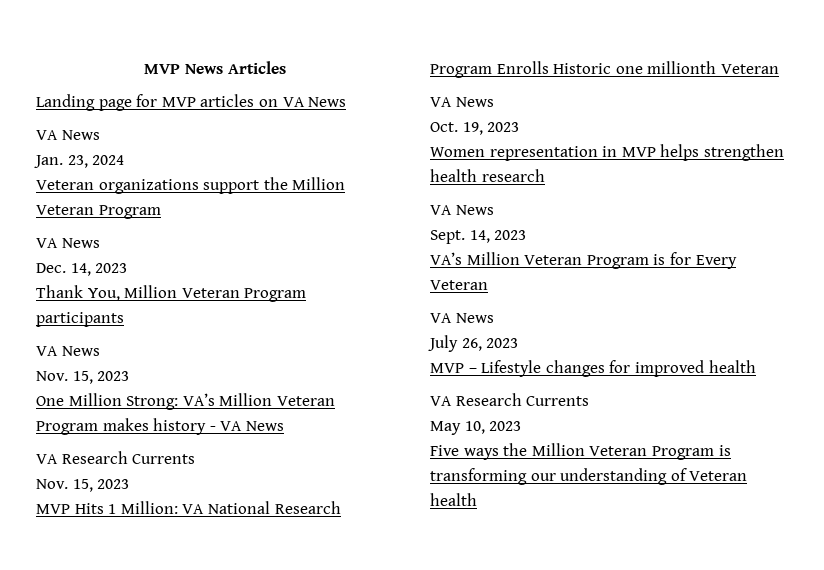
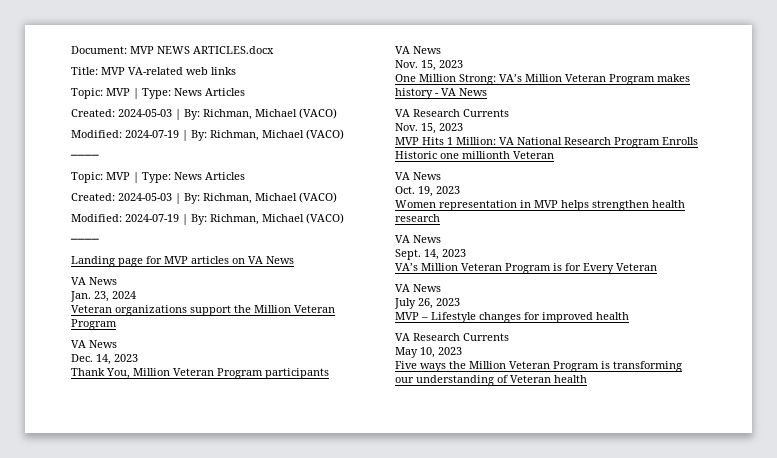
[144,61,286,74] MVP News Articles -> [71,46,274,54] [71,67,236,75] [71,88,245,99] [71,108,337,120] [71,129,344,141] [70,154,99,159] [71,172,245,183] [71,192,337,204] [71,213,344,225] [70,238,99,243] Document: MVP NEWS ARTICLES.docx // Title: MVP VA-related web links // Topic: MVP | Type: News Articles // Created: 2024-05-03 | By: Richman, Michael (VACO) // Modified: 2024-07-19 | By: Richman, Michael (VACO) // ──── // Topic: MVP | Type: News Articles // Created: 2024-05-03 | By: Richman, Michael (VACO) // Modified: 2024-07-19 | By: Richman, Michael (VACO) // ────

